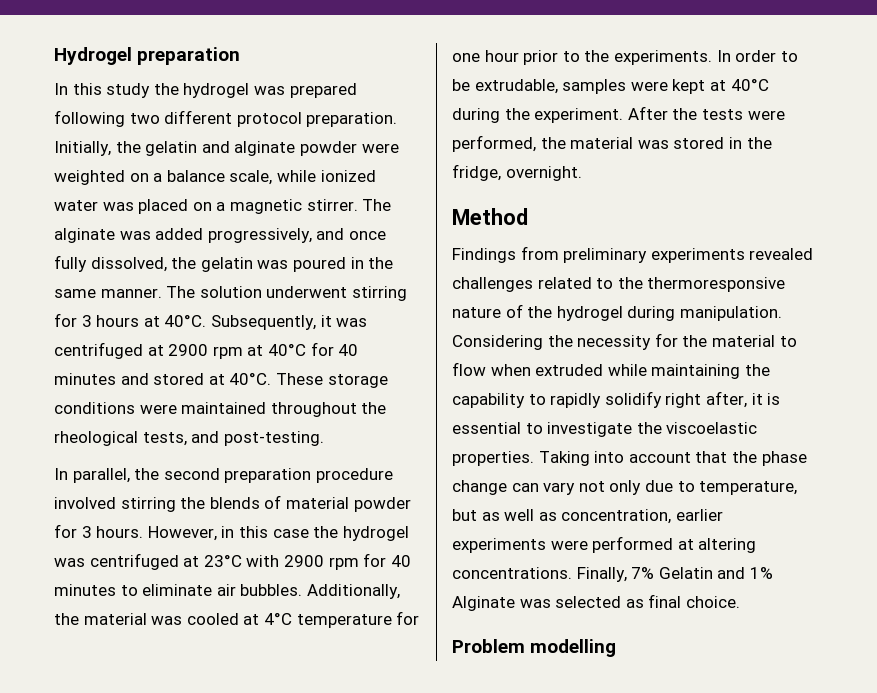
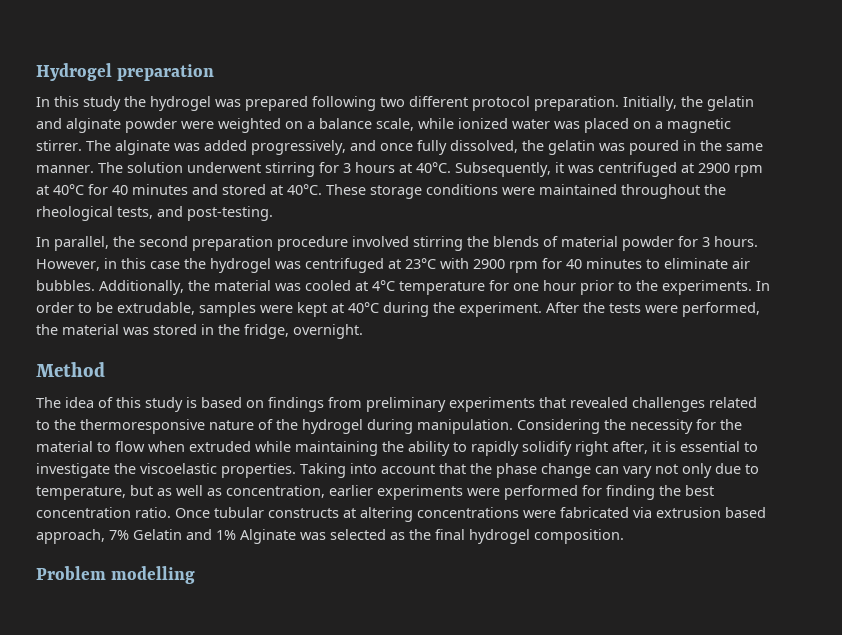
[452,248,516,263] Findings -> [36,397,324,412] The idea of this study is based on findings
(745, 255) none -> [539,397,566,408] that
[452,393,525,408] capability -> [408,441,450,456] ability
[677,538,757,553] [452,567,627,582] at altering concentrations. Finally, -> [582,485,714,500] [36,507,766,522] [36,529,105,544] for finding the best concentration ratio. Once tubular constructs at altering concentrations were fabricated via extrusion based approach,
[648,594,740,608] final choice. -> [409,529,624,544] the final hydrogel composition.

